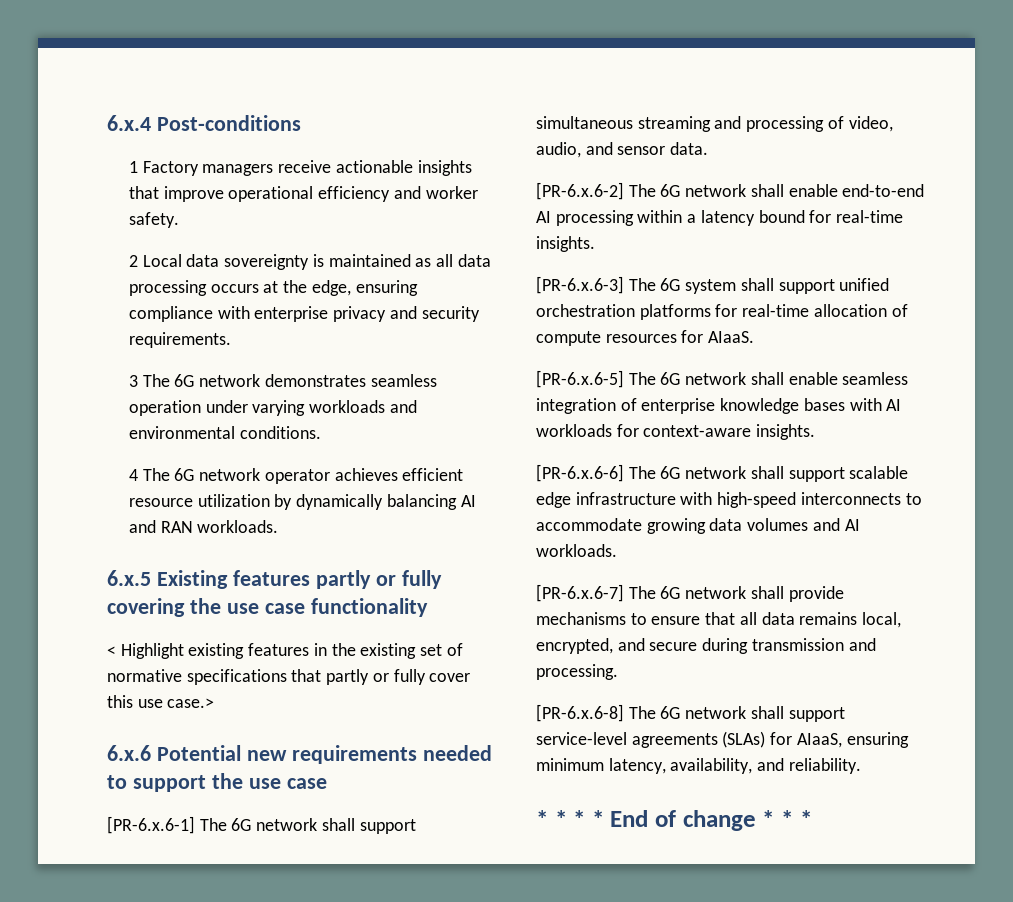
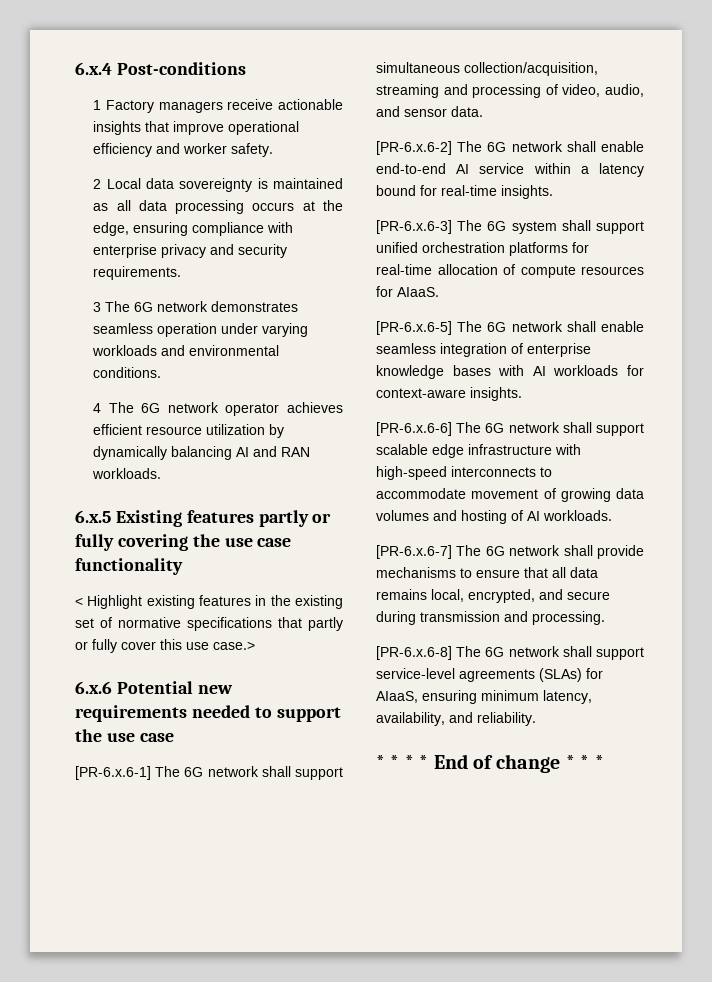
(633, 122) none -> [464,62,598,76] collection/acquisition,
[555,210,634,226] processing -> [479,163,525,174] service
(642, 524) none -> [471,488,556,499] movement of
(840, 524) none -> [461,510,523,524] hosting of

